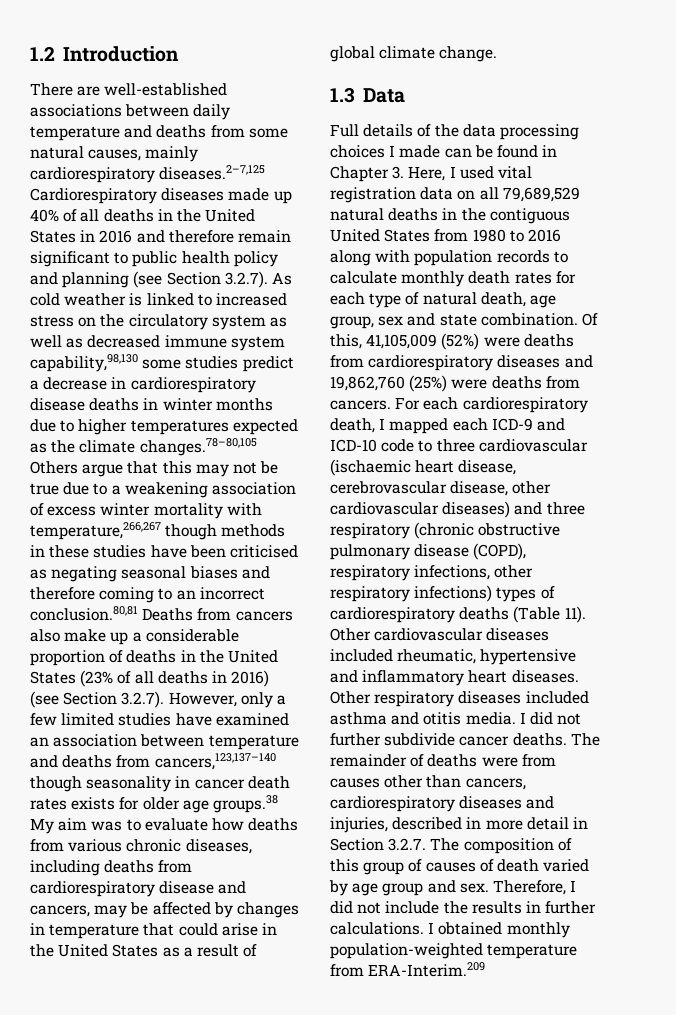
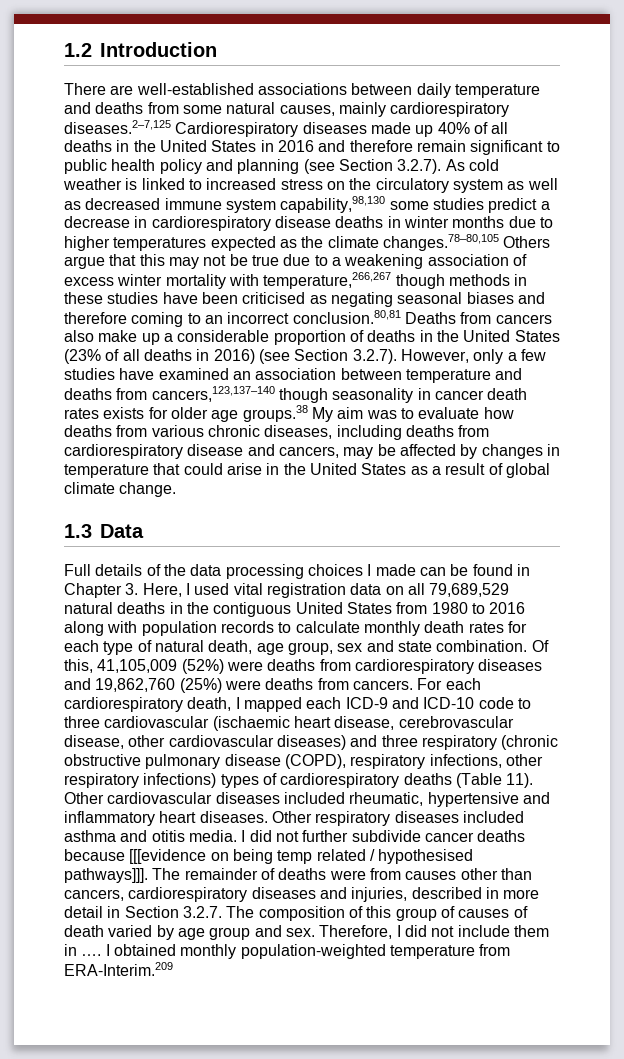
[61,713,115,726] limited -> (546, 355) none
[512,733,567,746] deaths. -> [477,830,526,842] [64,849,474,864] [64,868,148,883] deaths because [[[evidence on being temp related / hypothesised pathways]]].
[443,901,597,914] [330,922,424,935] the results in further calculations. -> [513,925,549,937] [64,944,102,956] them in ….

